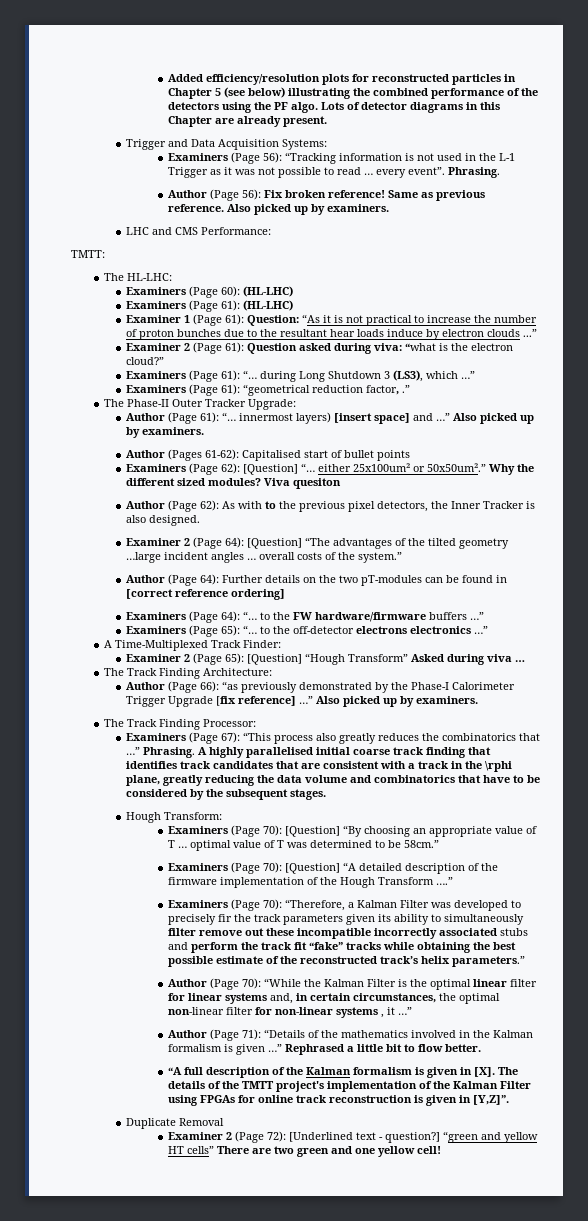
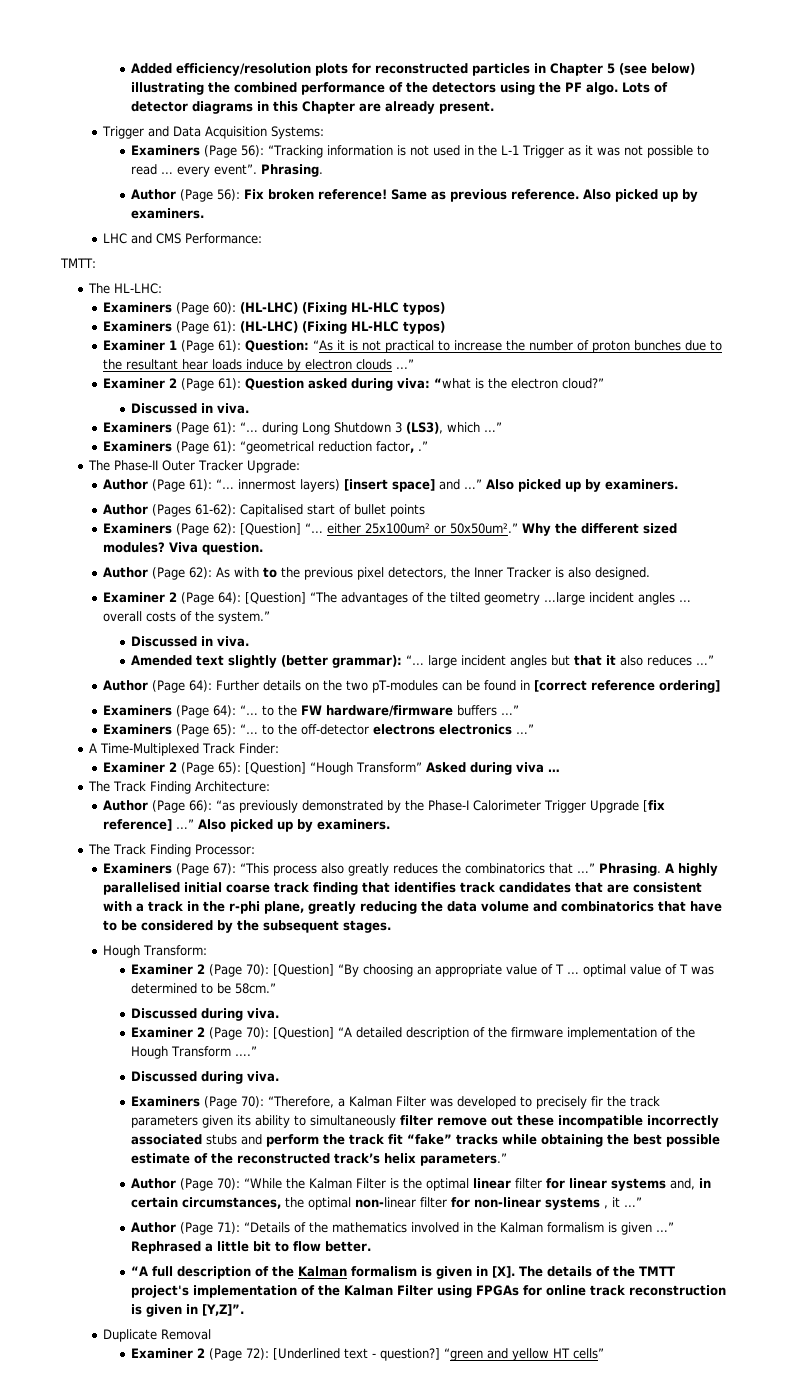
(293, 291) none -> [301,302,445,315] (Fixing HL-HLC typos)
(293, 305) none -> [301,321,445,334] (Fixing HL-HLC typos)
(164, 361) none -> [130,403,249,414] // Discussed in viva.
[292,478,341,489] quesiton -> [201,542,263,555] question.
(402, 557) none -> [130,636,249,647] [130,655,714,668] // Discussed in viva. // Amended text slightly (better grammar): “… large incident angles but that it also reduces …”
[484,761,512,772] \rphi -> [228,901,260,914] r-phi
[167,826,228,834] Examiners -> [130,964,205,975] Examiner 2
[167,863,228,871] Examiners -> [130,1008,279,1021] [130,1027,205,1038] Discussed during viva. // Examiner 2
(453, 881) none -> [130,1071,279,1084] // Discussed during viva.
[216,1146,441,1157] There are two green and one yellow cell! -> (604, 1353) none

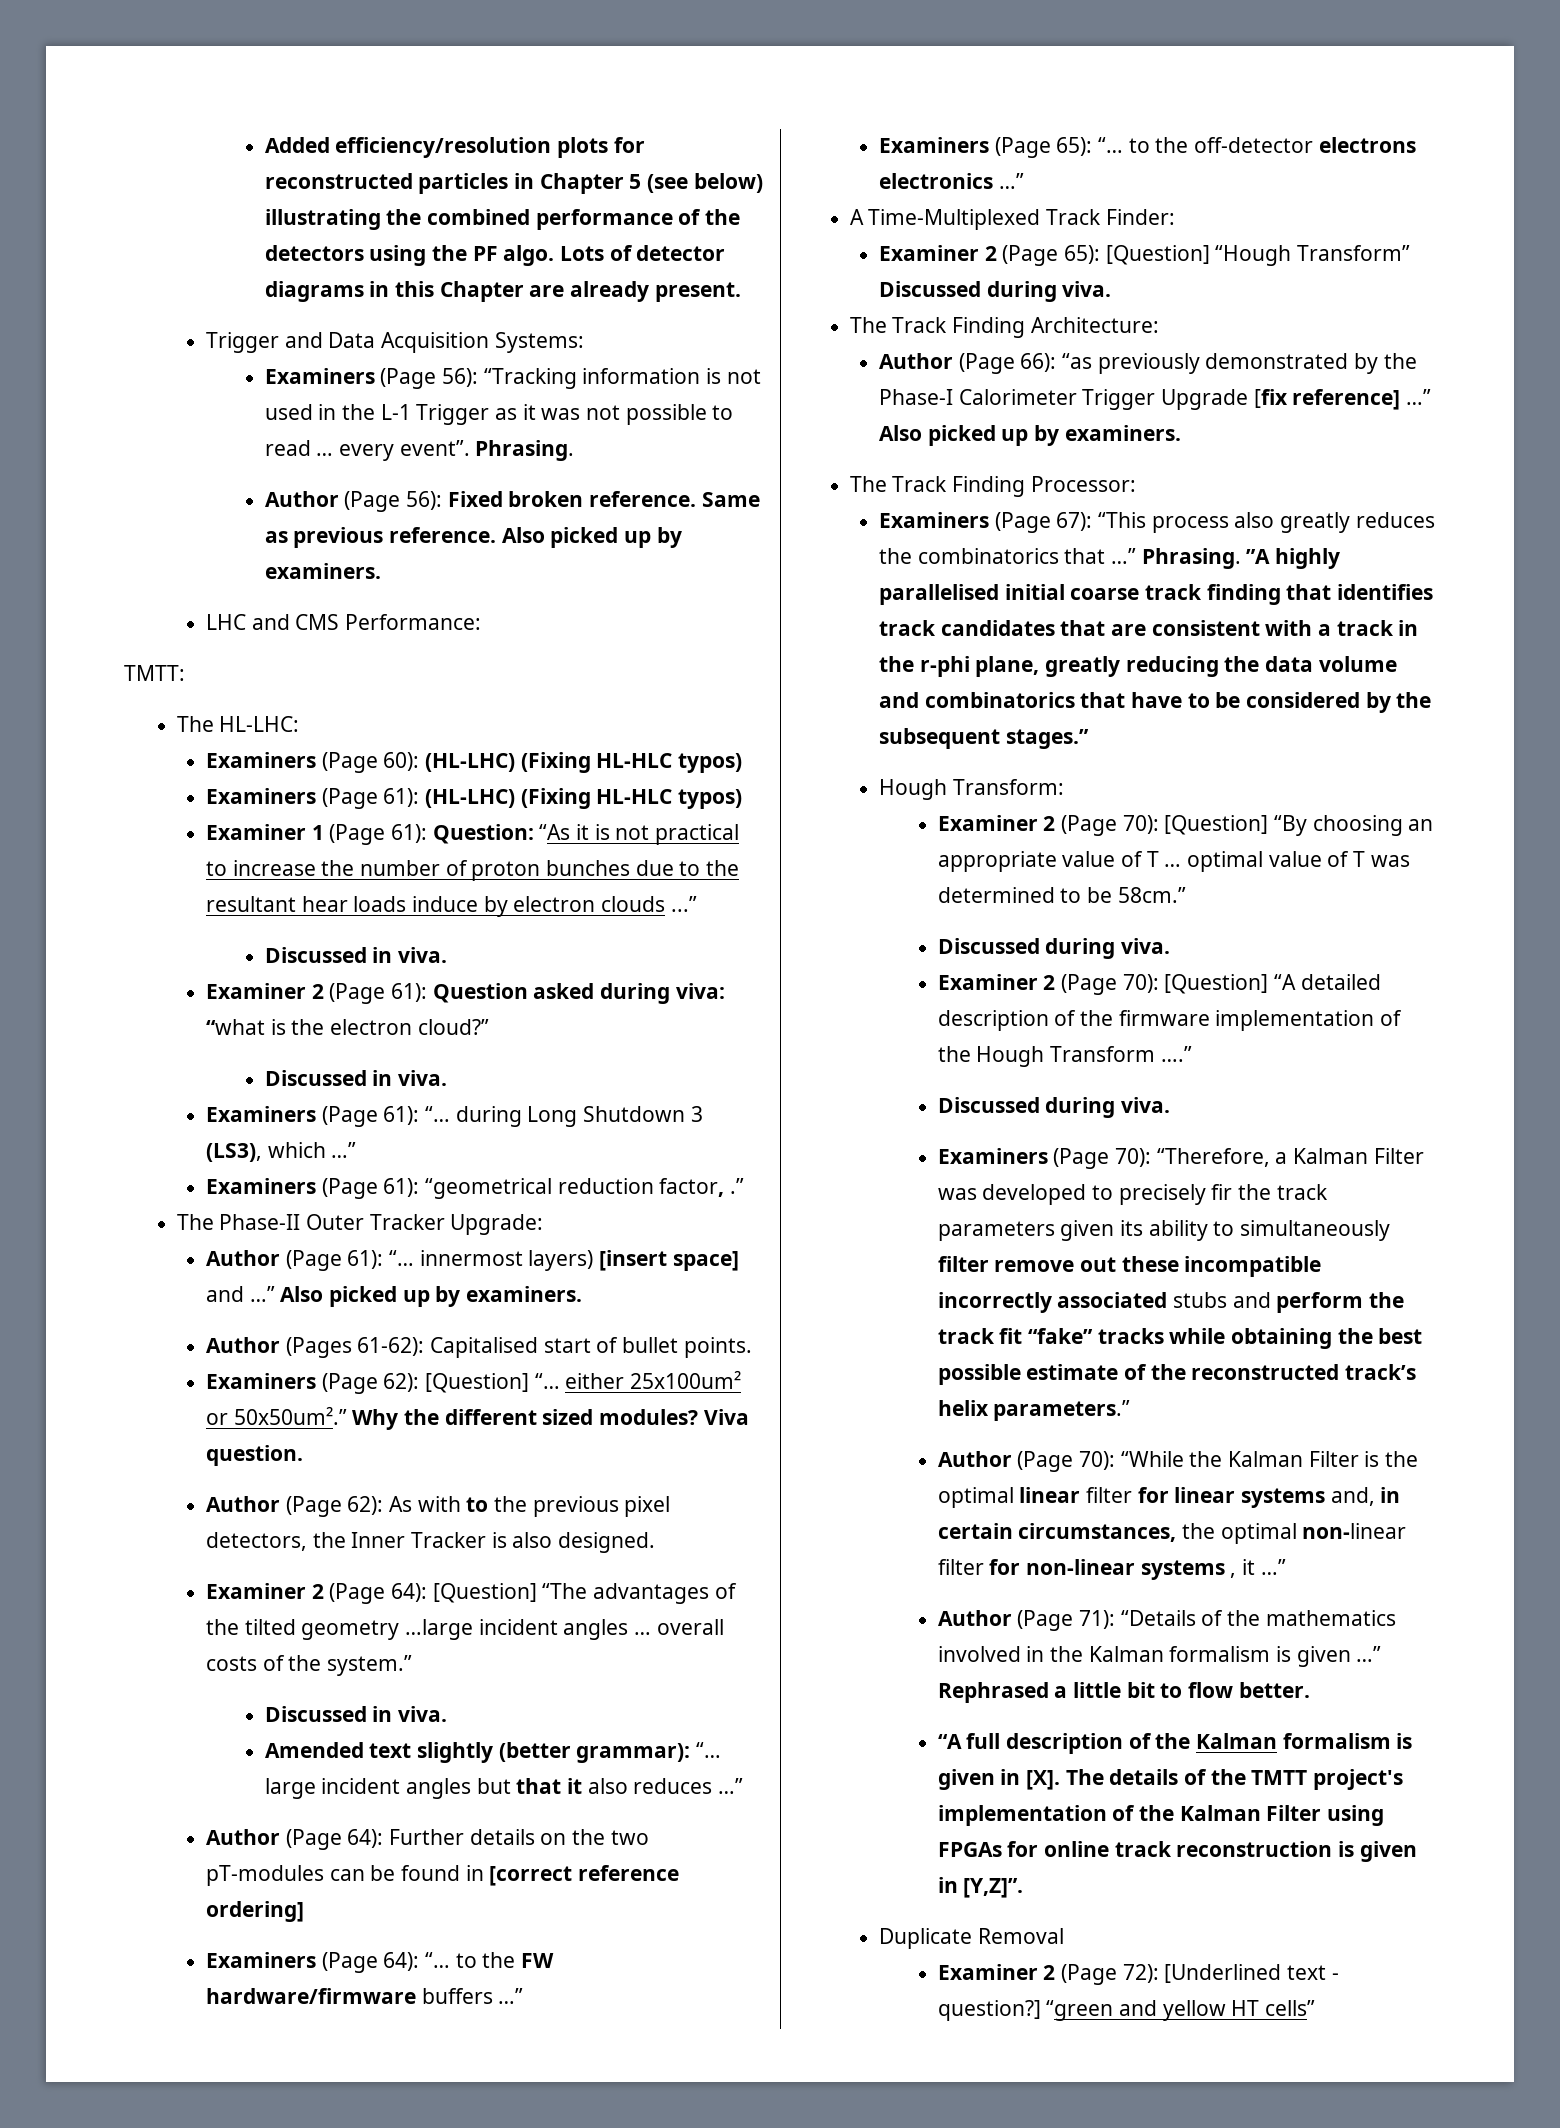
[243,189,387,200] Fix broken reference! -> [447,491,697,507] Fixed broken reference.
(414, 364) none -> [264,947,448,963] // Discussed in viva.
[389,504,425,517] points -> [683,1337,752,1358] points.
[425,762,560,775] Asked during viva … -> [878,281,1112,302] Discussed during viva.
[664,863,674,873] A -> [1246,549,1271,564] ”A
[342,920,391,933] stages. -> [1005,729,1089,749] stages.”

